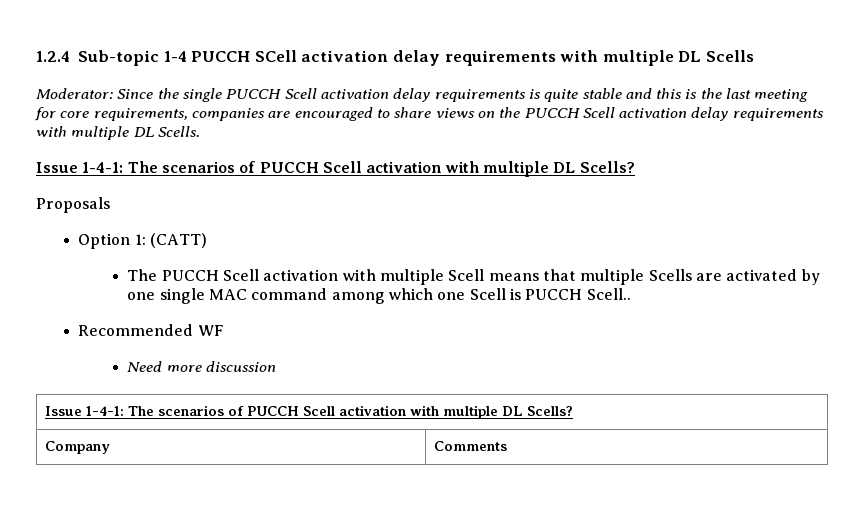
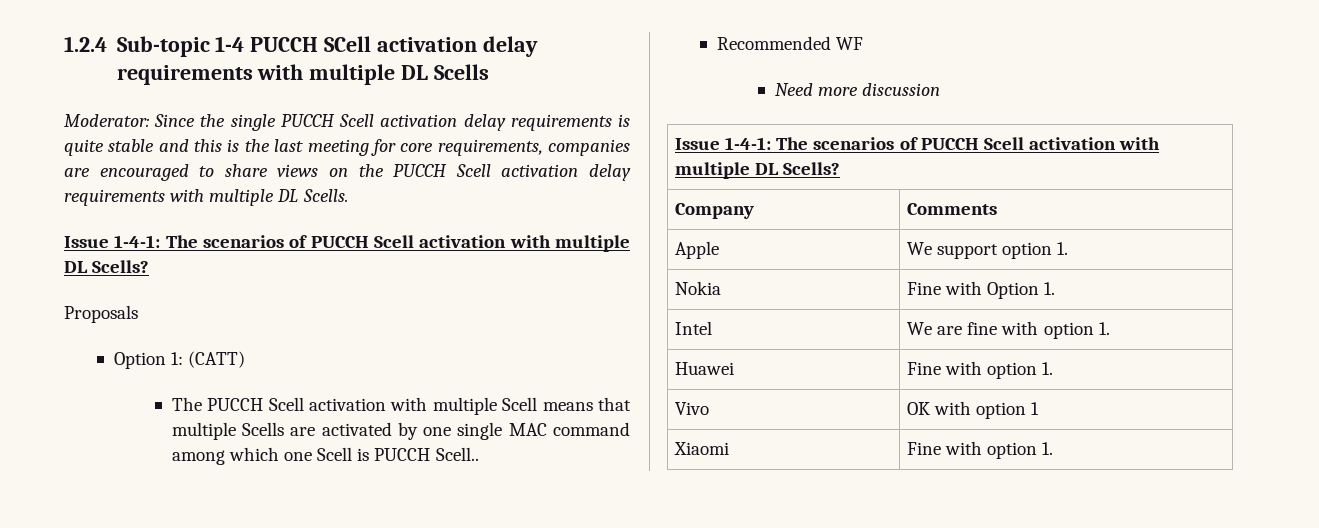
(508, 446) none -> [675,241,720,259] [907,242,1069,259] [675,281,722,295] [907,281,1056,299] [675,321,713,335] [907,321,1110,339] [675,362,735,375] [907,361,1054,379] [675,402,710,415] [907,401,1040,419] [674,442,730,455] [907,441,1054,459] // Apple | We support option 1. // Nokia | Fine with Option 1. // Intel | We are fine with option 1. // Huawei | Fine with option 1. // Vivo | OK with option 1 // Xiaomi | Fine with option 1.

